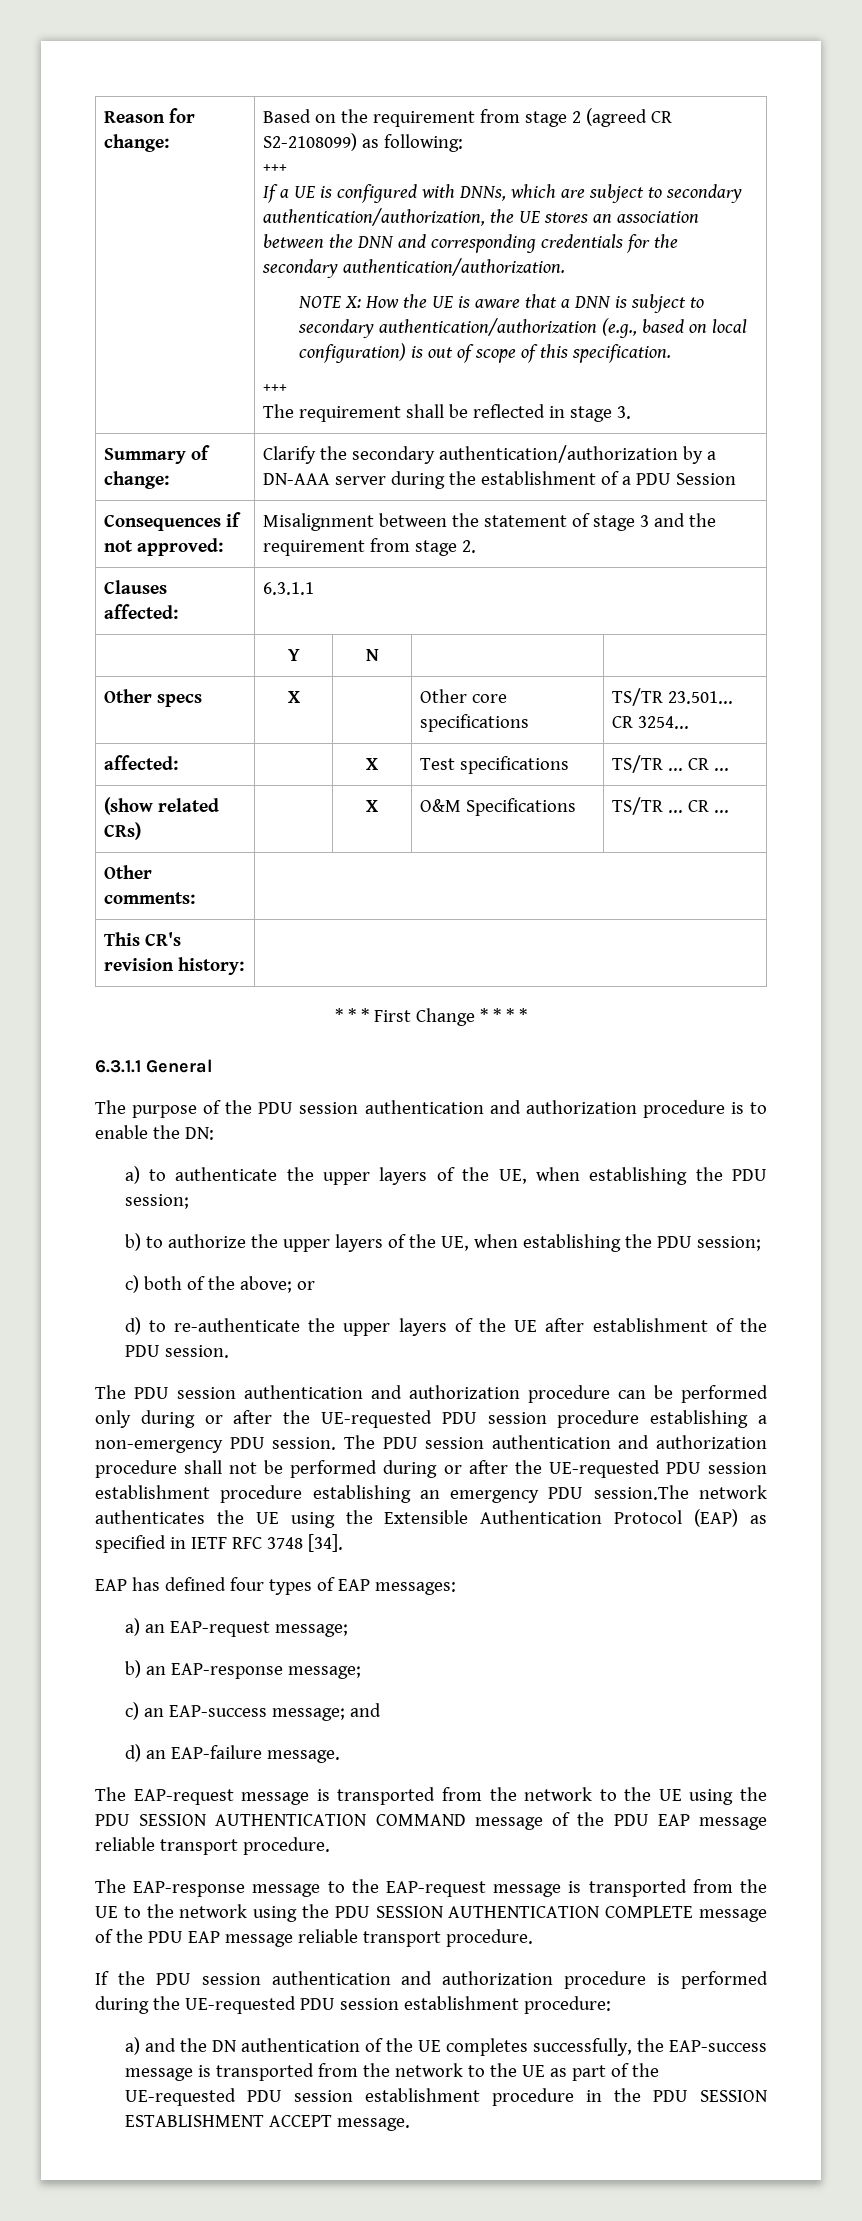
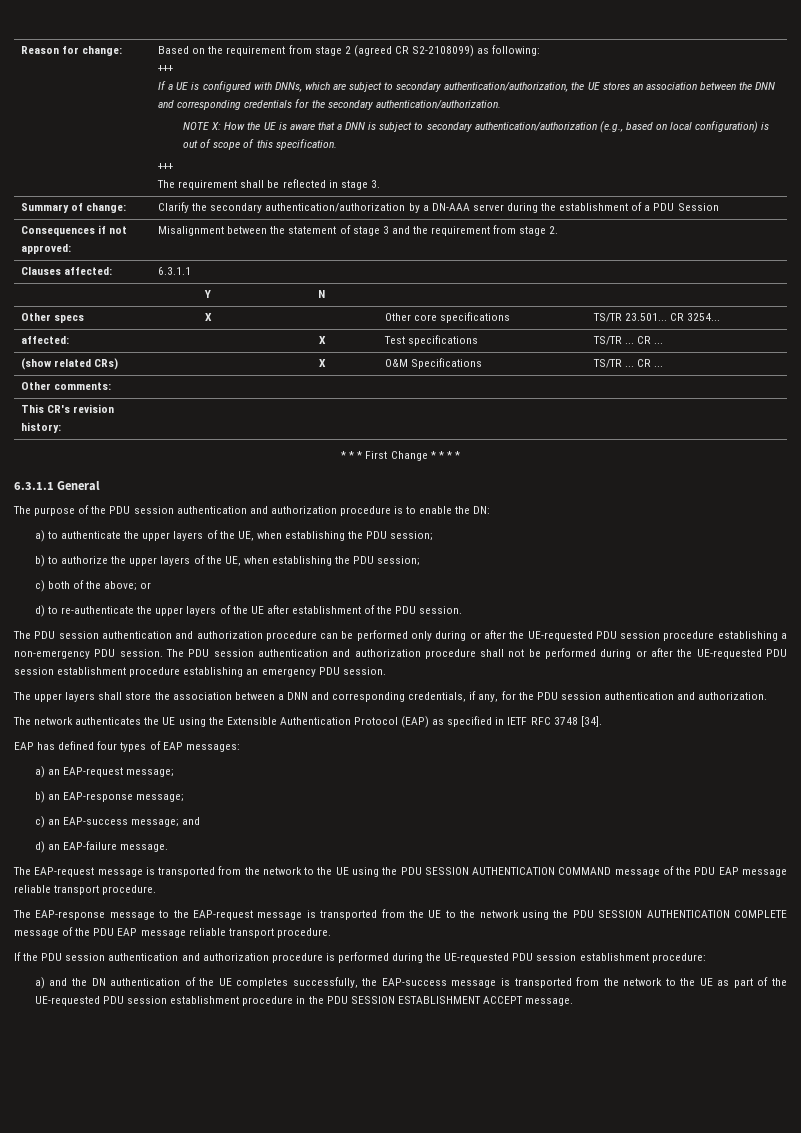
[593,1485,689,1500] session.The -> [342,667,386,675] [13,691,768,702] [13,717,31,725] session. // The upper layers shall store the association between a DNN and corresponding credentials, if any, for the PDU session authentication and authorization. // The

